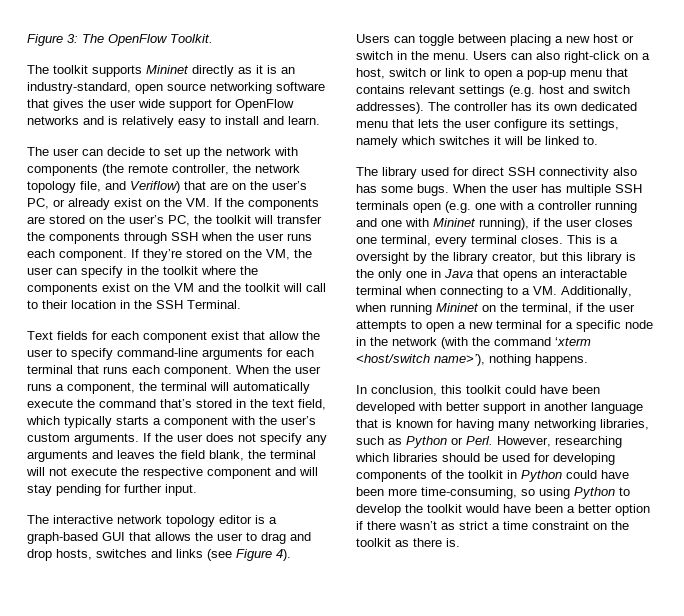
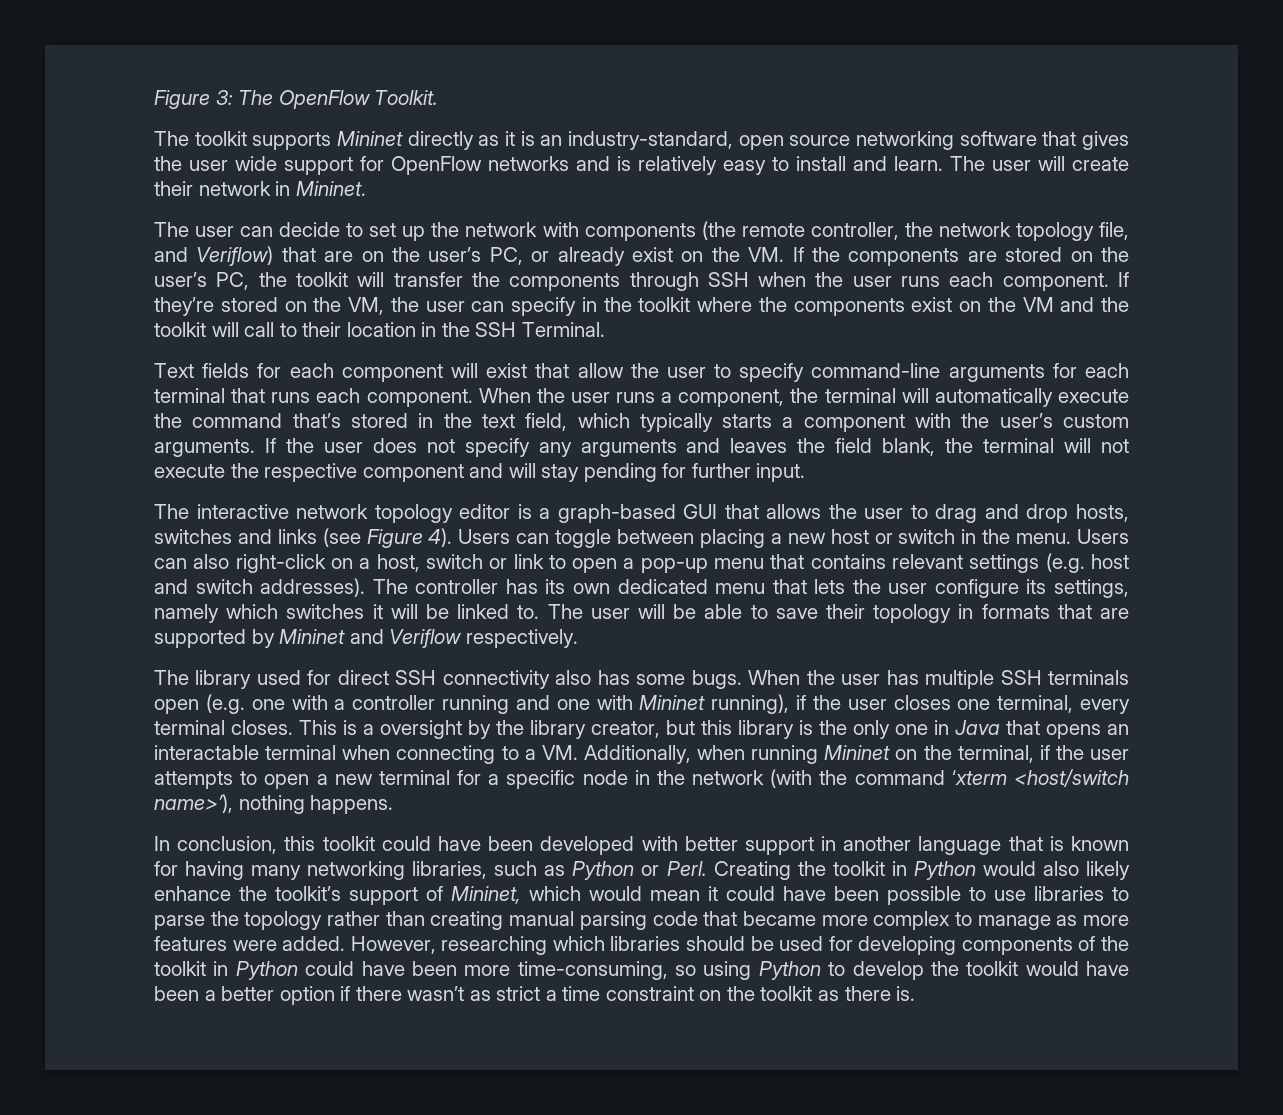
(320, 120) none -> [950,156,1129,171] [154,181,366,196] The user will create their network in Mininet.
(207, 337) none -> [450,363,478,378] will
(598, 140) none -> [547,604,1130,623] [154,629,578,648] The user will be able to save their topology in formats that are supported by Mininet and Veriflow respectively.
(493, 440) none -> [713,861,1131,880] [154,886,1129,905] [154,911,1129,930] [154,936,346,951] Creating the toolkit in Python would also likely enhance the toolkit’s support of Mininet, which would mean it could have been possible to use libraries to parse the topology rather than creating manual parsing code that became more complex to manage as more features were added.

